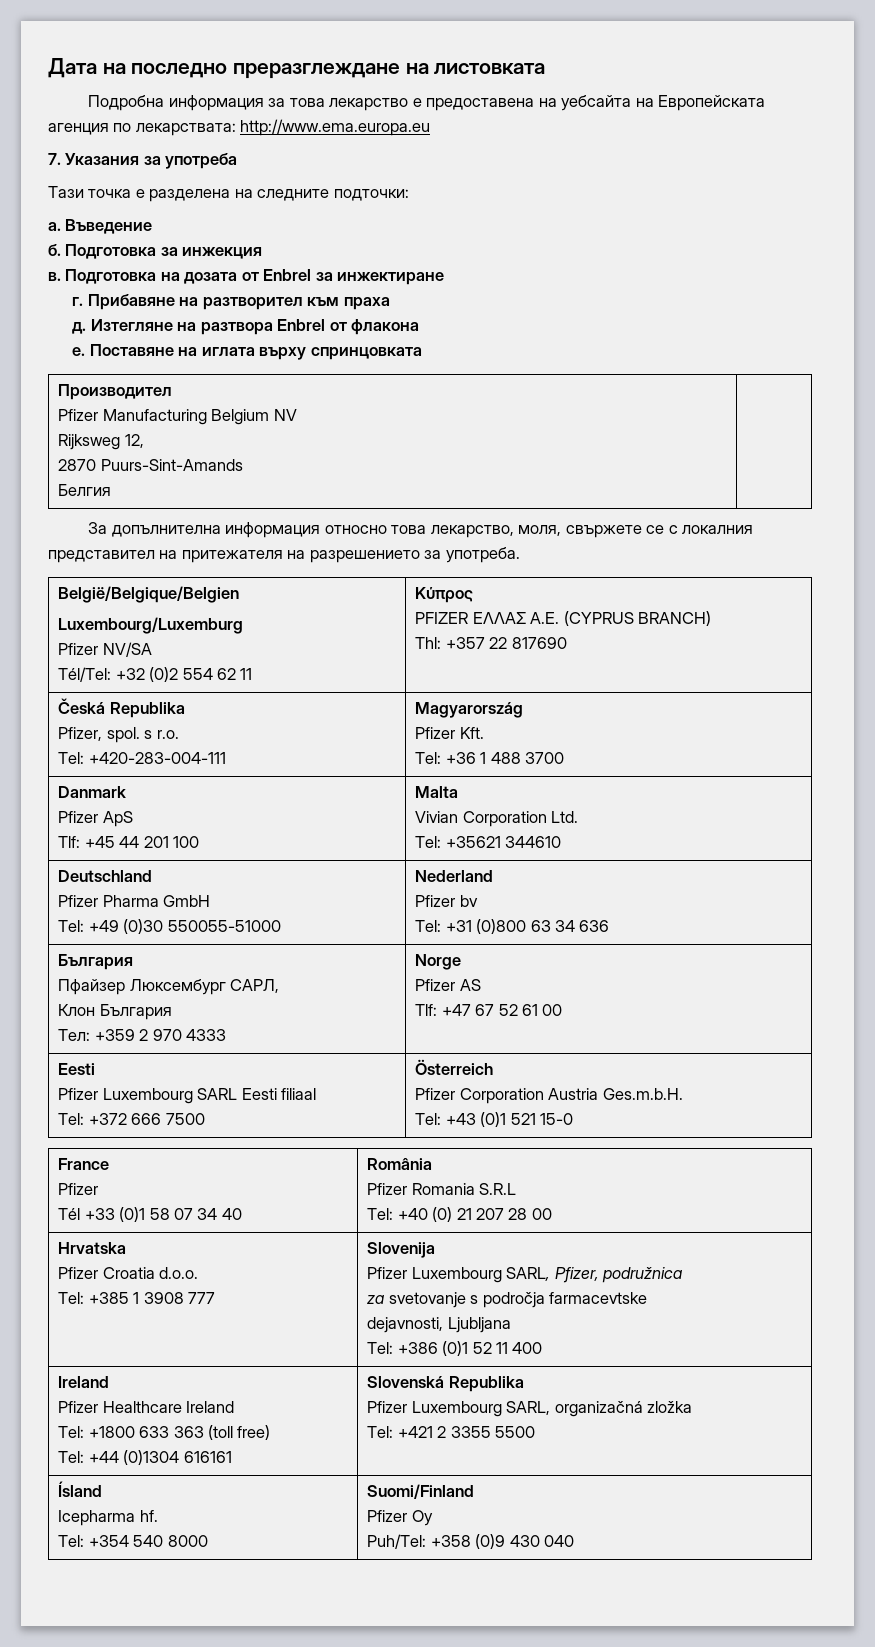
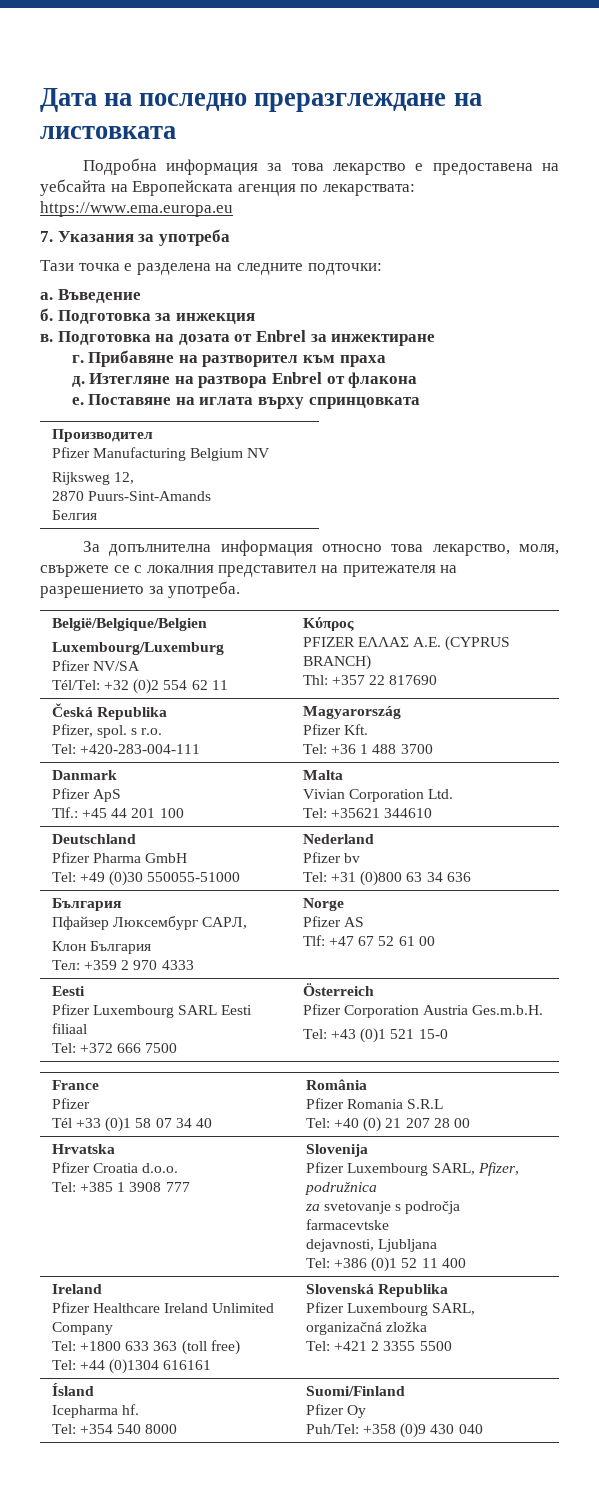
[240,119,431,136] http://www.ema.europa.eu -> [40,201,233,217] https://www.ema.europa.eu
[58,836,81,848] Tlf: -> [51,807,78,818] Tlf.:
(235, 1407) none -> [212,1303,275,1313] [51,1322,113,1335] Unlimited Company

